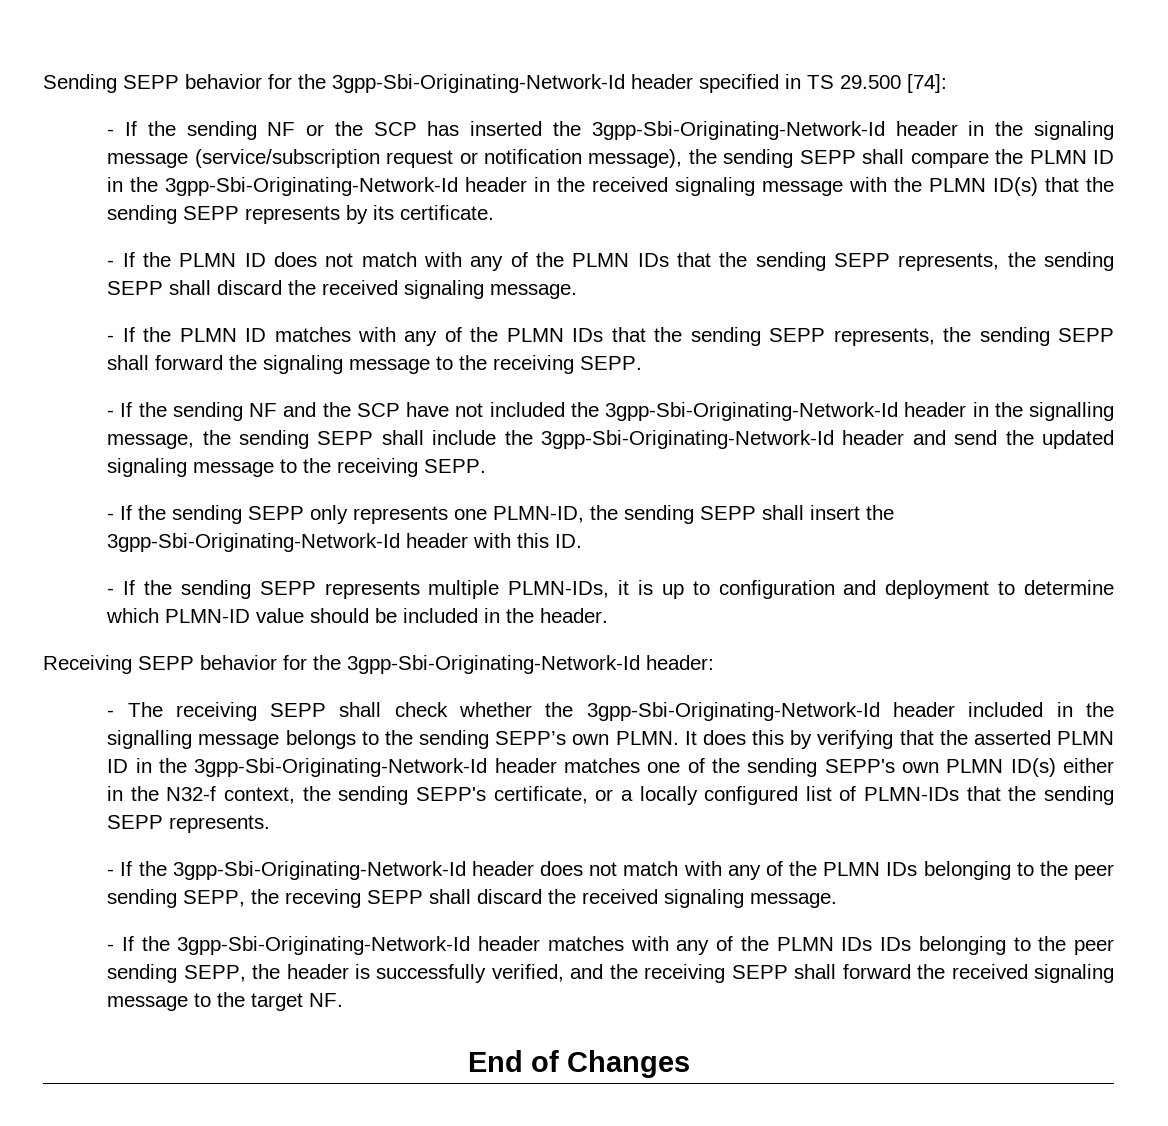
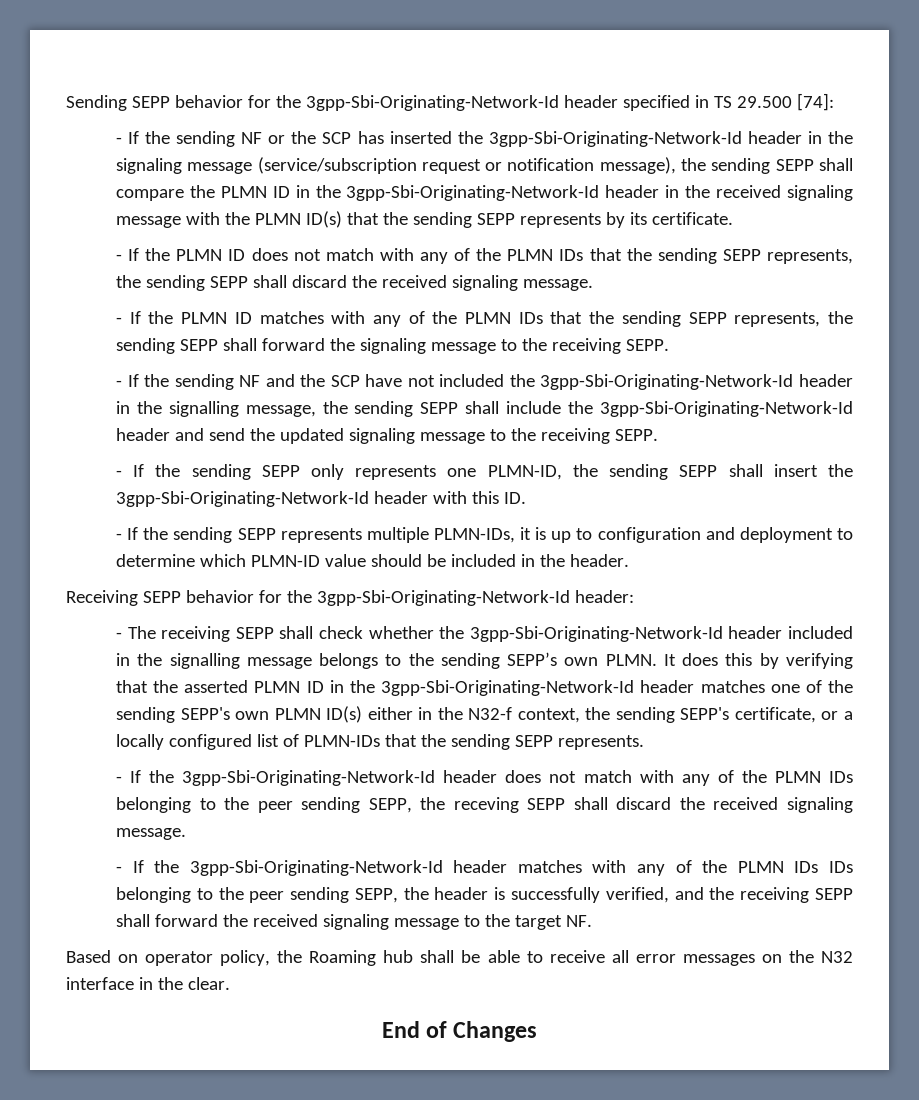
(344, 1000) none -> [66,950,853,966] [66,977,230,990] // Based on operator policy, the Roaming hub shall be able to receive all error messages on the N32 interface in the clear.

